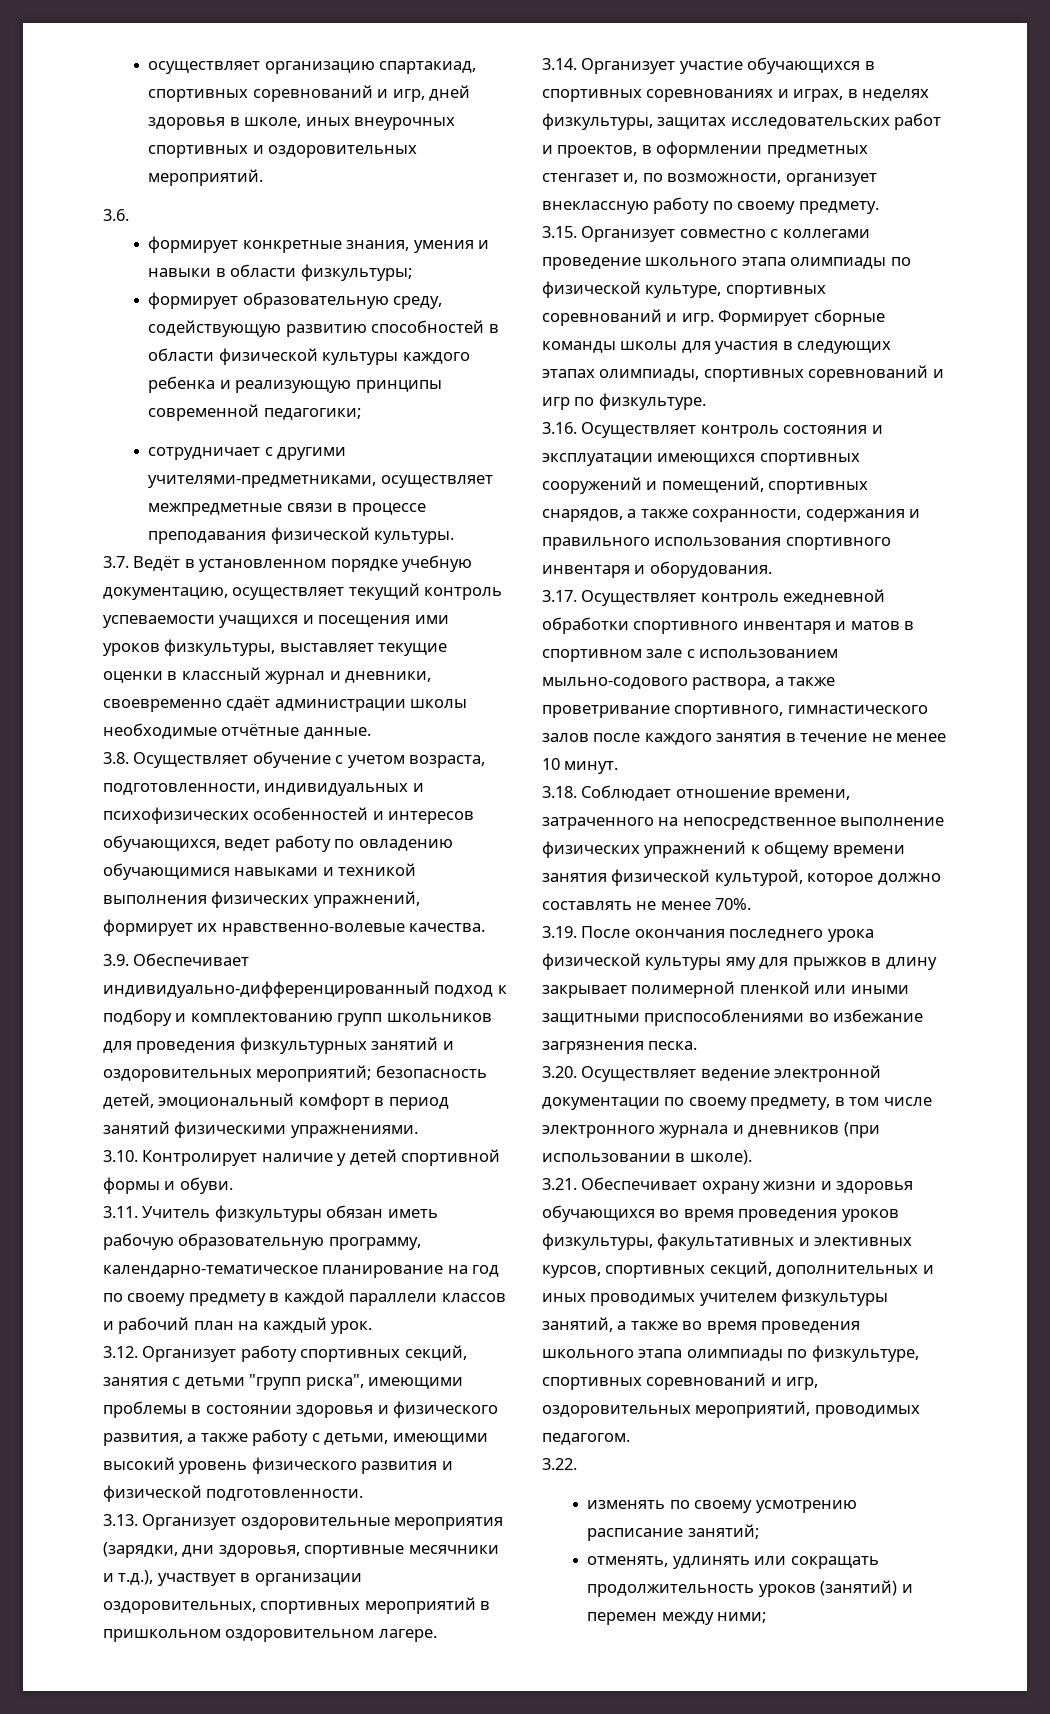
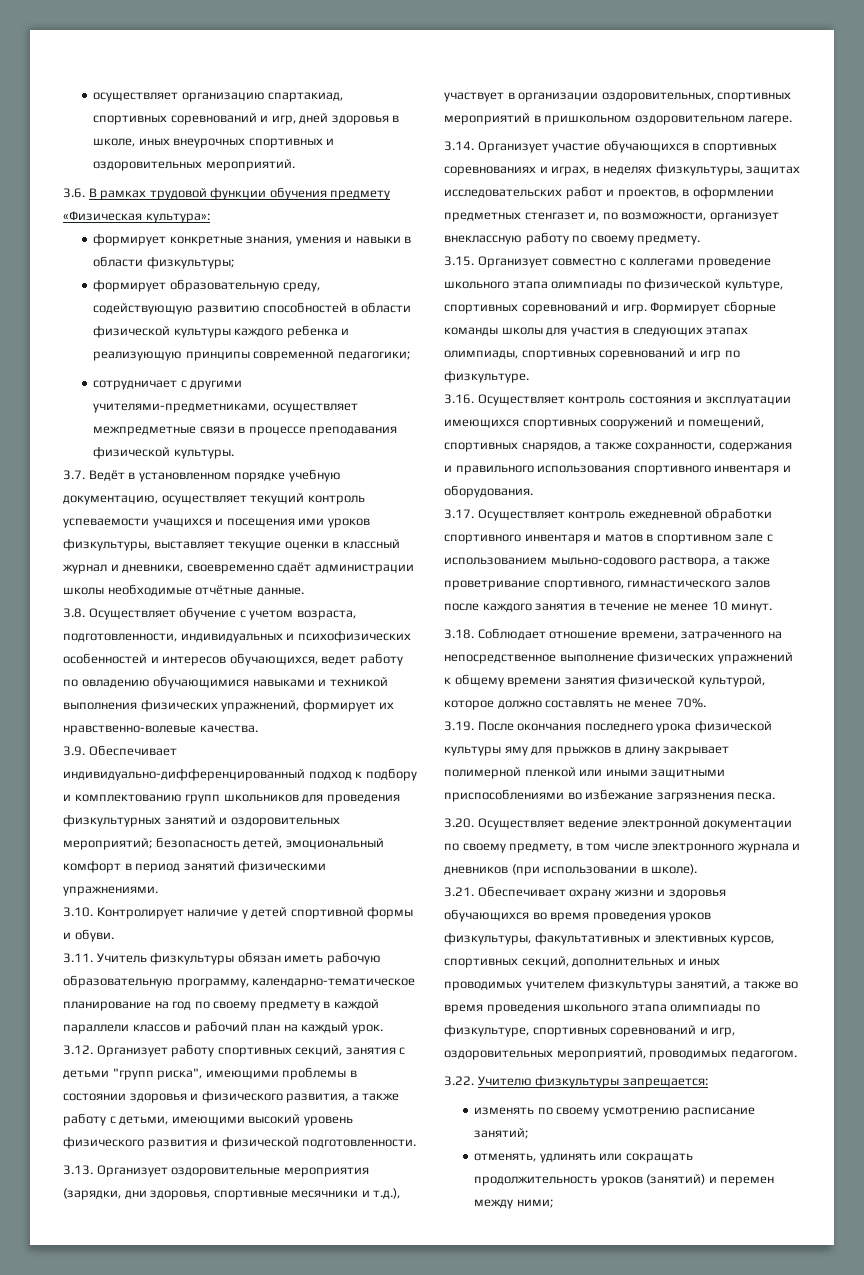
(129, 215) none -> [88,187,391,200] [63,211,210,223] В рамках трудовой функции обучения предмету «Физическая культура»:
(577, 1464) none -> [477,1076,708,1088] Учителю физкультуры запрещается:

